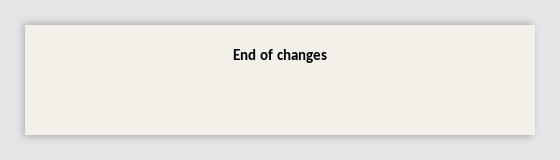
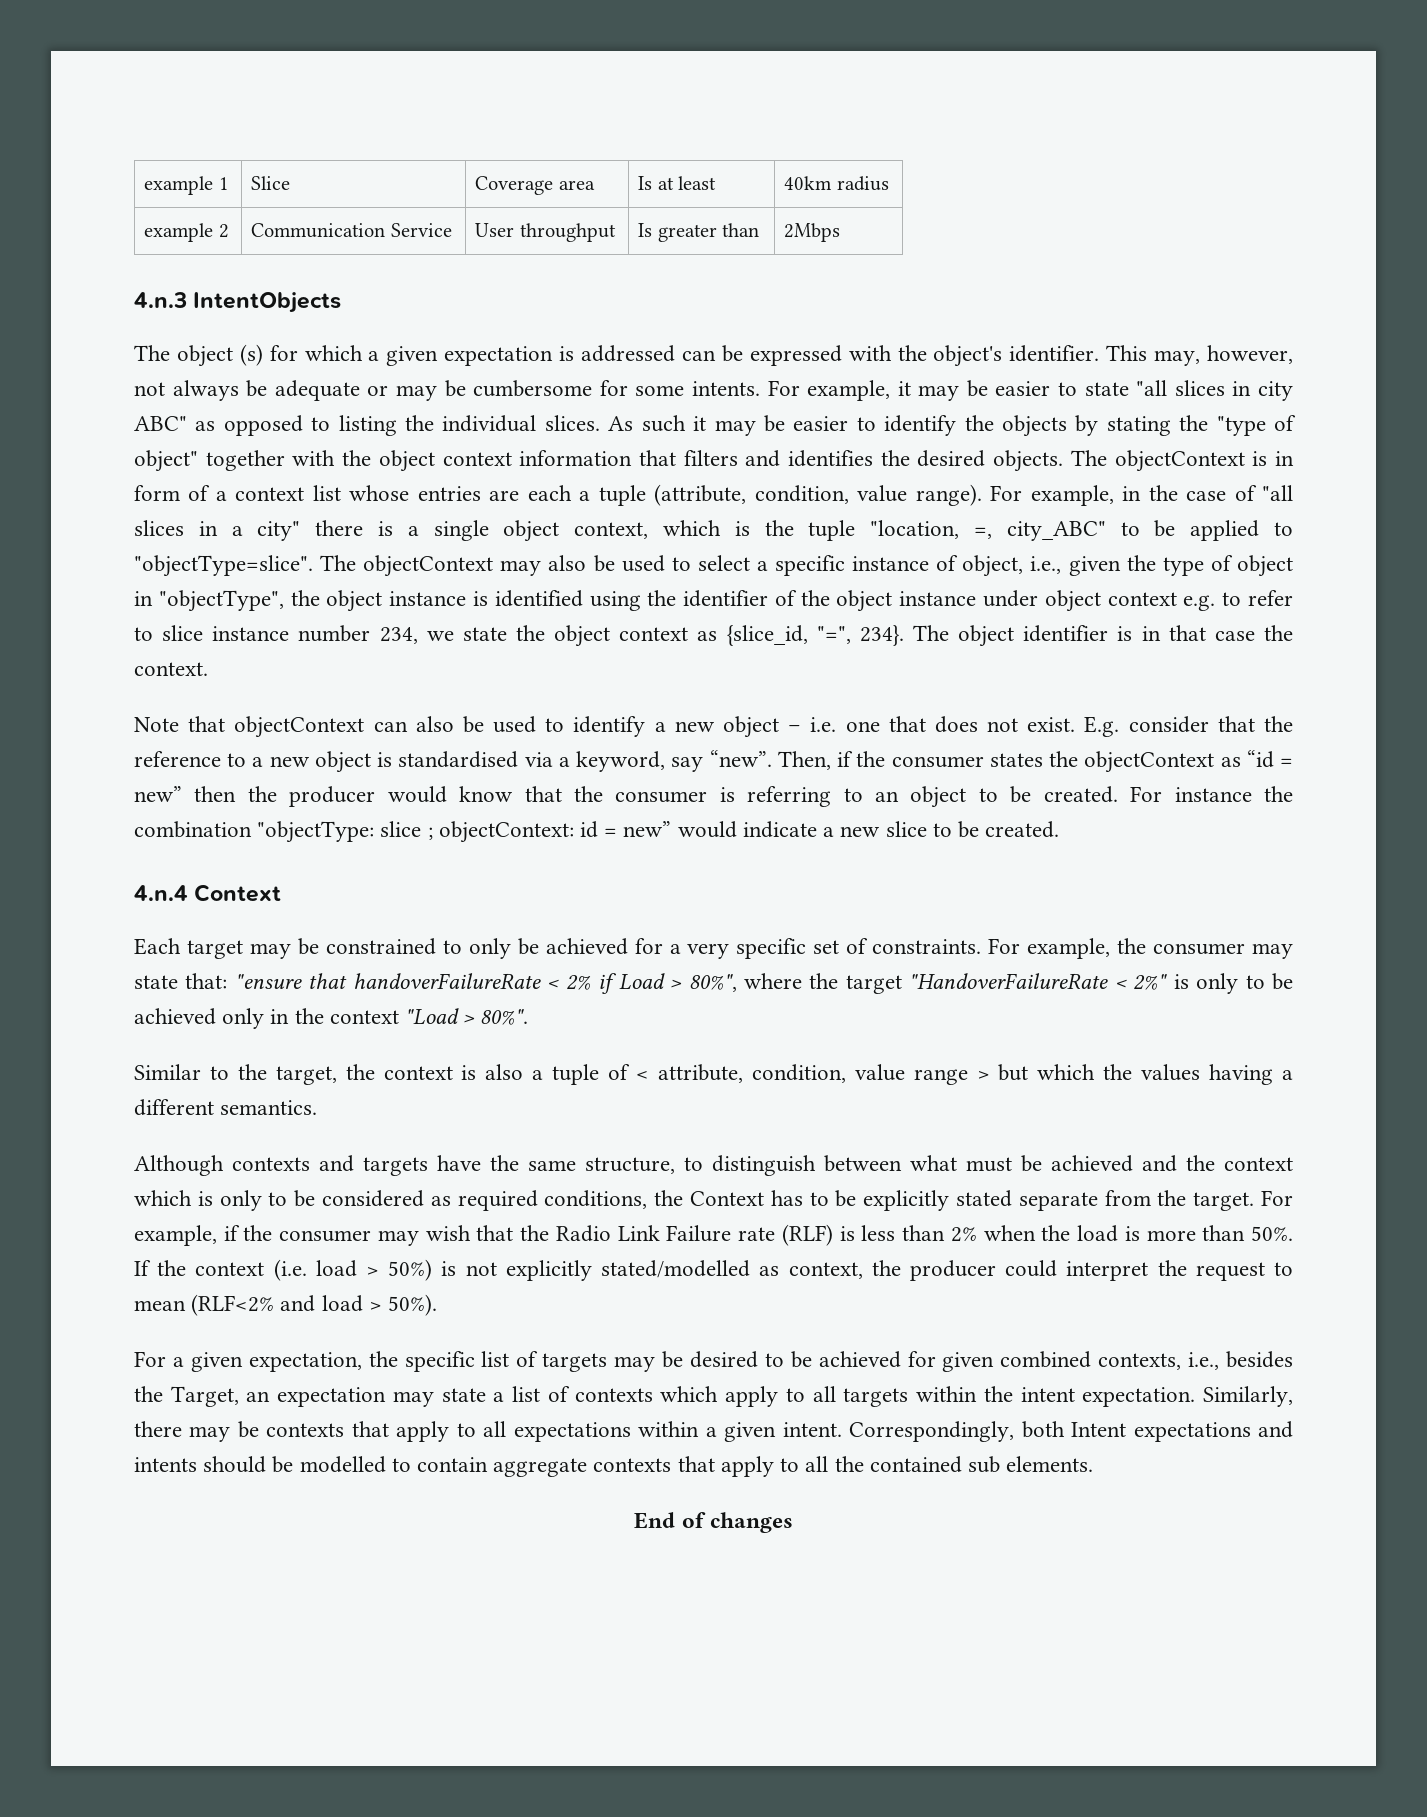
(233, 54) none -> [144,176,229,195] [251,176,291,190] [475,176,595,195] [638,176,717,190] [784,176,889,191] [144,223,229,242] [251,223,452,238] [475,223,616,242] [638,223,760,242] [784,223,841,242] [134,292,342,313] [134,344,1294,367] [134,380,1293,401] [134,415,1296,437] [134,450,1295,472] [134,484,1293,506] [134,520,1293,542] [134,555,1293,577] [134,590,1294,612] [134,625,1293,647] [134,662,208,676] [134,716,1293,738] [134,750,1293,773] [134,786,1294,808] [134,821,1060,843] [134,884,282,902] [134,938,1294,959] [134,973,1294,994] [134,1008,529,1029] [134,1064,1293,1085] [134,1099,318,1116] [134,1155,1293,1176] [134,1190,1293,1211] [134,1224,1293,1246] [134,1259,1293,1281] [134,1294,438,1316] [134,1351,1293,1372] [134,1386,1293,1407] [134,1421,1293,1442] [134,1456,1094,1477] example 1 | Slice | Coverage area | Is at least | 40km radius // example 2 | Communication Service | User throughput | Is greater than | 2Mbps // 4.n.3 IntentObjects // The object (s) for which a given expectation is addressed can be expressed with the object's identifier. This may, however, not always be adequate or may be cumbersome for some intents. For example, it may be easier to state "all slices in city ABC" as opposed to listing the individual slices. As such it may be easier to identify the objects by stating the "type of object" together with the object context information that filters and identifies the desired objects. The objectContext is in form of a context list whose entries are each a tuple (attribute, condition, value range). For example, in the case of "all slices in a city" there is a single object context, which is the tuple "location, =, city_ABC" to be applied to "objectType=slice". The objectContext may also be used to select a specific instance of object, i.e., given the type of object in "objectType", the object instance is identified using the identifier of the object instance under object context e.g. to refer to slice instance number 234, we state the object context as {slice_id, "=", 234}. The object identifier is in that case the context. // Note that objectContext can also be used to identify a new object – i.e. one that does not exist. E.g. consider that the reference to a new object is standardised via a keyword, say “new”. Then, if the consumer states the objectContext as “id = new” then the producer would know that the consumer is referring to an object to be created. For instance the combination "objectType: slice ; objectContext: id = new” would indicate a new slice to be created. // 4.n.4 Context // Each target may be constrained to only be achieved for a very specific set of constraints. For example, the consumer may state that: "ensure that handoverFailureRate < 2% if Load > 80%", where the target "HandoverFailureRate < 2%" is only to be achieved only in the context "Load > 80%". // Similar to the target, the context is also a tuple of < attribute, condition, value range > but which the values having a different semantics. // Although contexts and targets have the same structure, to distinguish between what must be achieved and the context which is only to be considered as required conditions, the Context has to be explicitly stated separate from the target. For example, if the consumer may wish that the Radio Link Failure rate (RLF) is less than 2% when the load is more than 50%. If the context (i.e. load > 50%) is not explicitly stated/modelled as context, the producer could interpret the request to mean (RLF<2% and load > 50%). // For a given expectation, the specific list of targets may be desired to be achieved for given combined contexts, i.e., besides the Target, an expectation may state a list of contexts which apply to all targets within the intent expectation. Similarly, there may be contexts that apply to all expectations within a given intent. Correspondingly, both Intent expectations and intents should be modelled to contain aggregate contexts that apply to all the contained sub elements. //

